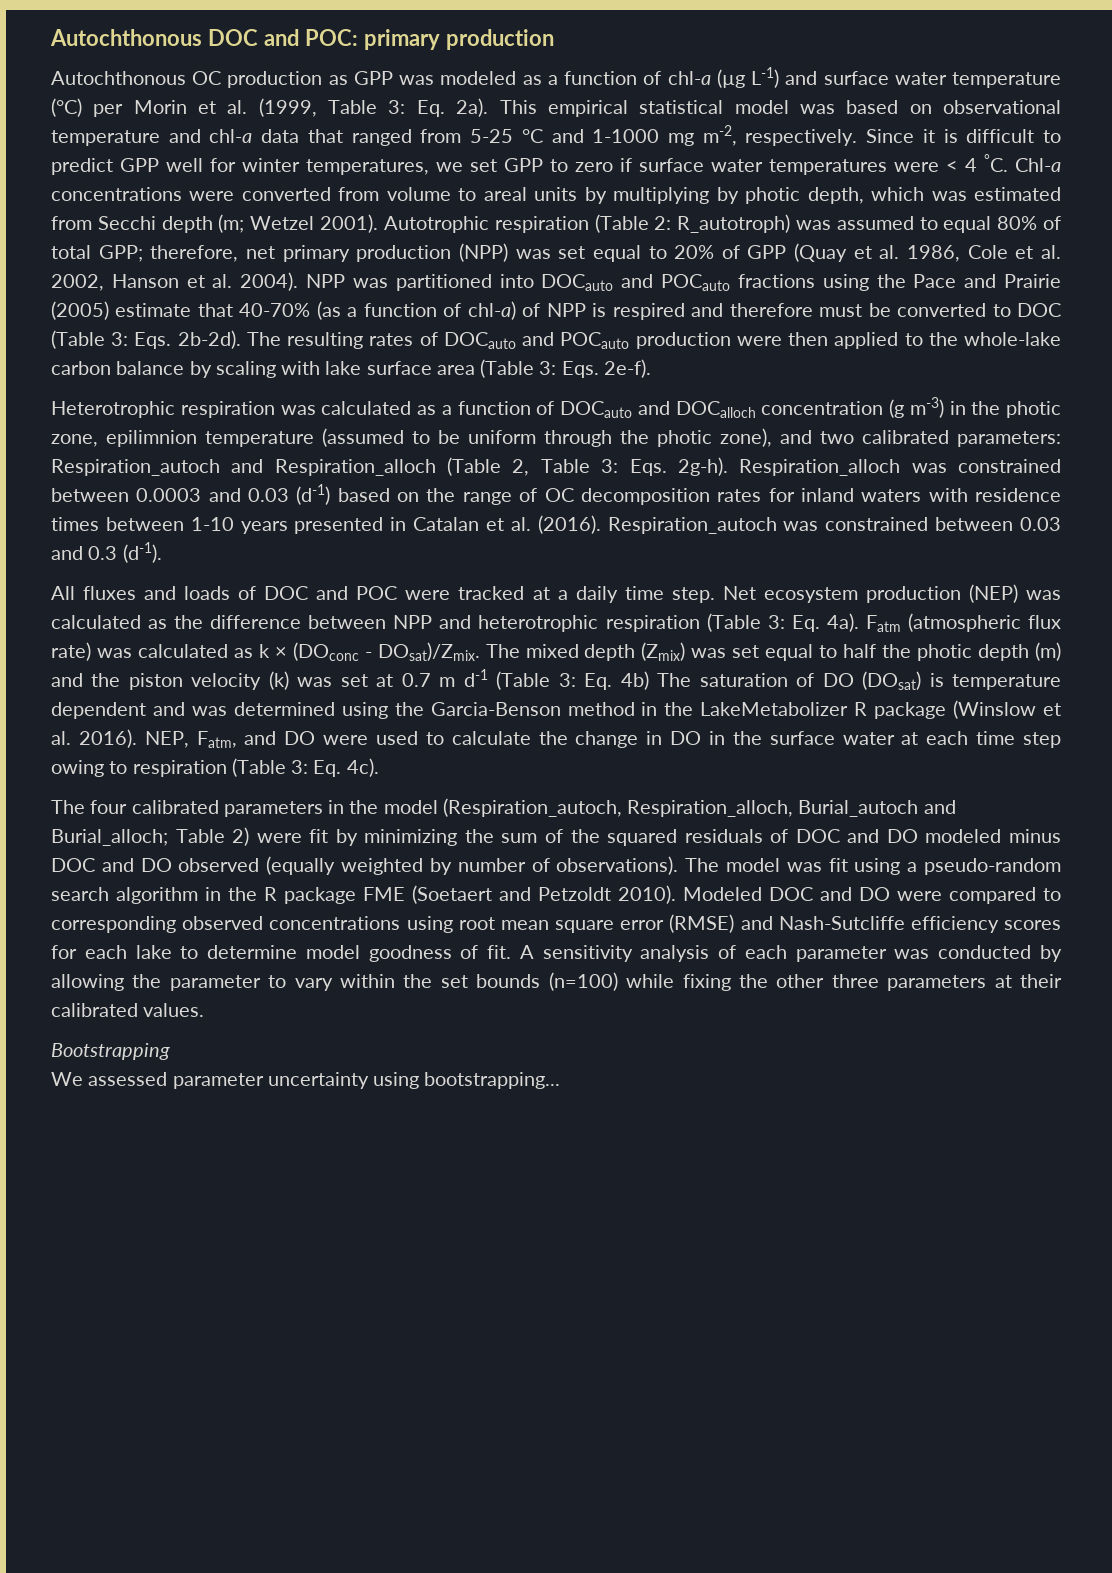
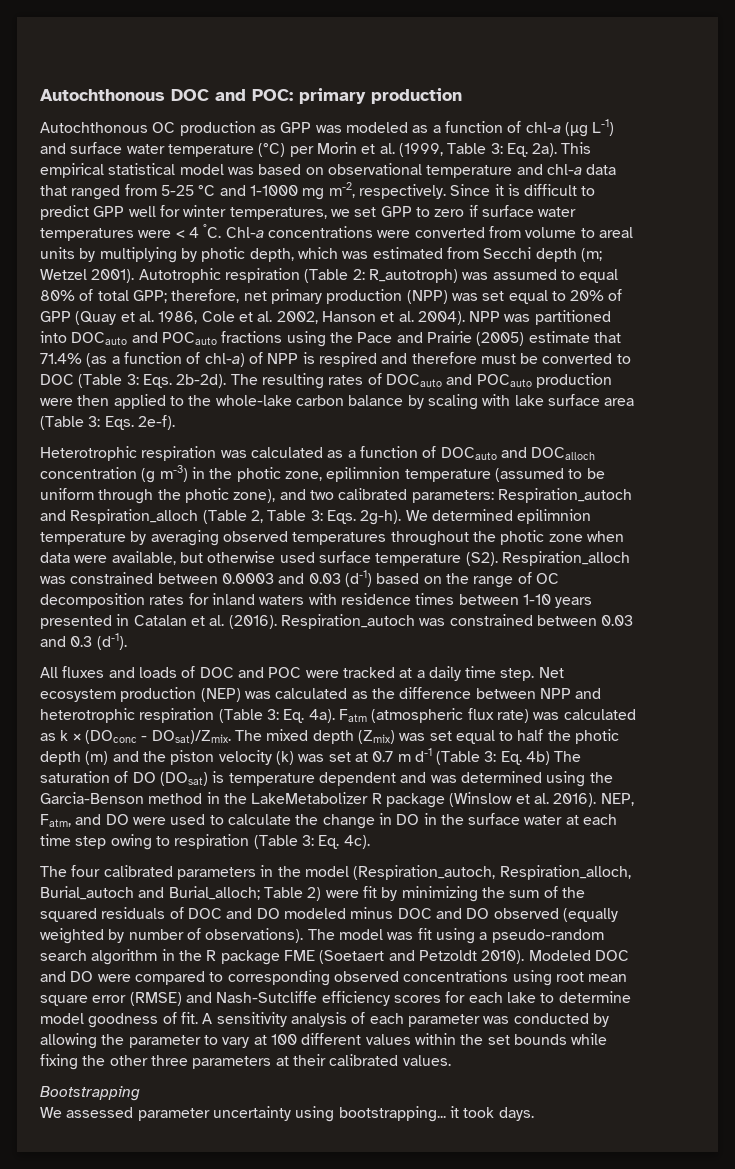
[239,303,311,317] 40-70% -> [40,353,82,364] 71.4%
(728, 466) none -> [405,509,592,524] [40,530,624,546] [40,551,498,566] We determined epilimnion temperature by averaging observed temperatures throughout the photic zone when data were available, but otherwise used surface temperature (S2).
(333, 984) none -> [253,1033,411,1045] at 100 different values
[548,972,618,991] (n=100) -> (567, 1039) none
(561, 1080) none -> [449,1106,534,1121] it took days.

